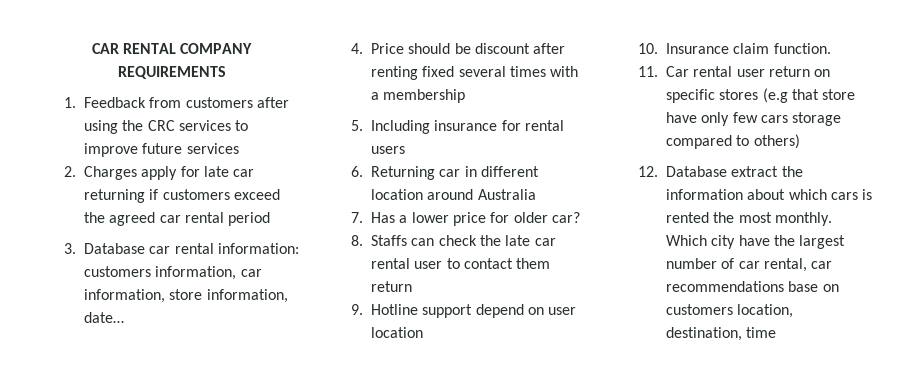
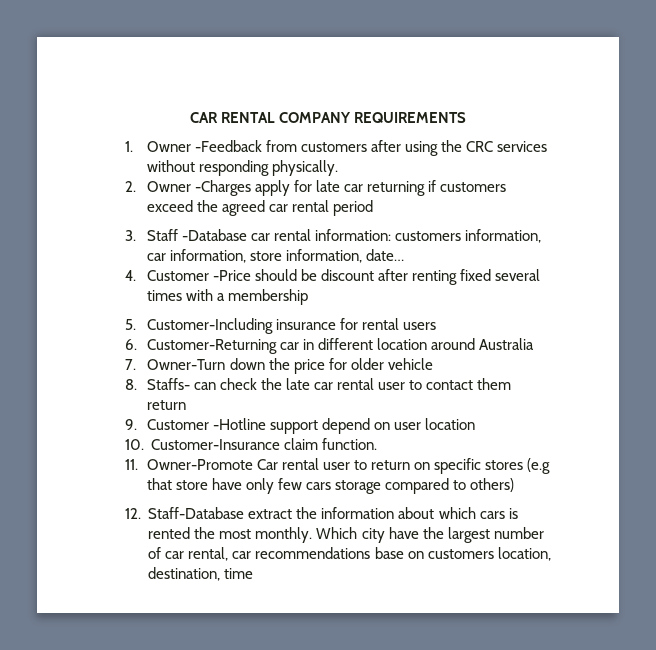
[83,97,146,108] Feedback -> [146,140,262,152] Owner -Feedback
[235,120,249,131] [83,143,239,157] to improve future services -> [146,160,338,176] without responding physically.
[83,166,137,180] Charges -> [146,180,251,196] Owner -Charges
[83,243,145,254] Database -> [146,229,247,241] Staff -Database
[370,43,404,54] Price -> [146,270,251,281] Customer -Price
[370,120,430,134] Including -> [146,318,273,334] Customer-Including
[370,166,435,180] Returning -> [146,339,277,354] Customer-Returning
[370,212,449,223] Has a lower -> [146,358,290,370] Owner-Turn down the
[551,212,580,223] car? -> [387,358,433,370] vehicle
[370,235,407,246] Staffs -> [146,378,190,390] Staffs-
[370,304,418,315] Hotline -> [146,418,266,430] Customer -Hotline
[665,43,729,54] Insurance -> [151,439,281,450] Customer-Insurance
(658, 71) none -> [146,459,253,470] Owner-Promote
(765, 73) none -> [353,460,367,470] to
[665,166,727,177] Database -> [148,507,245,519] Staff-Database

